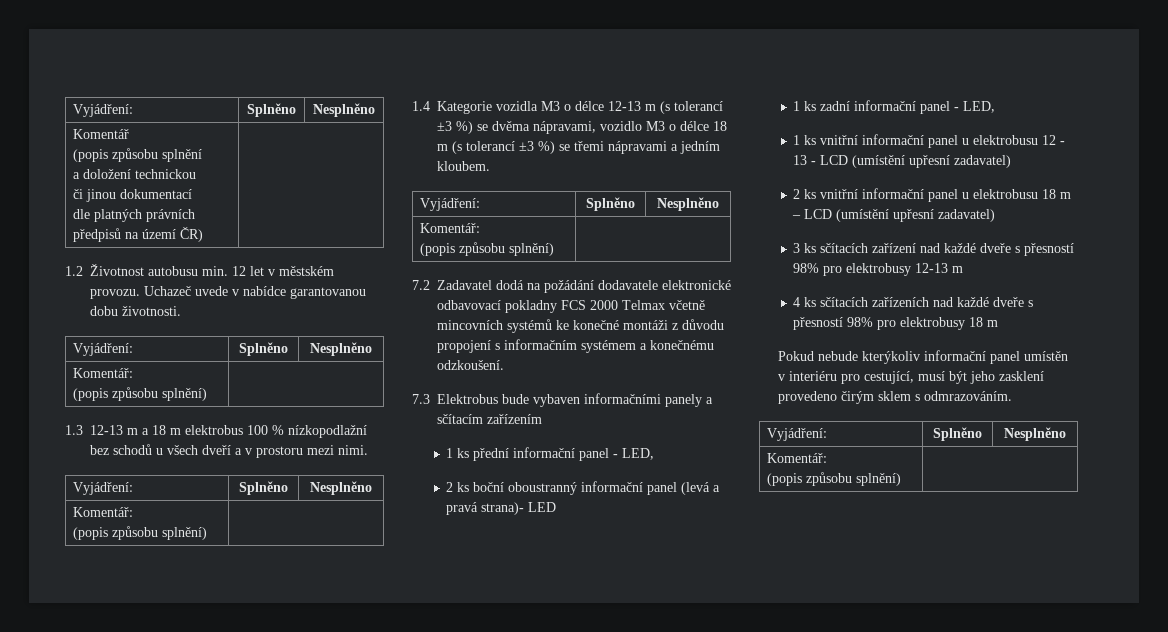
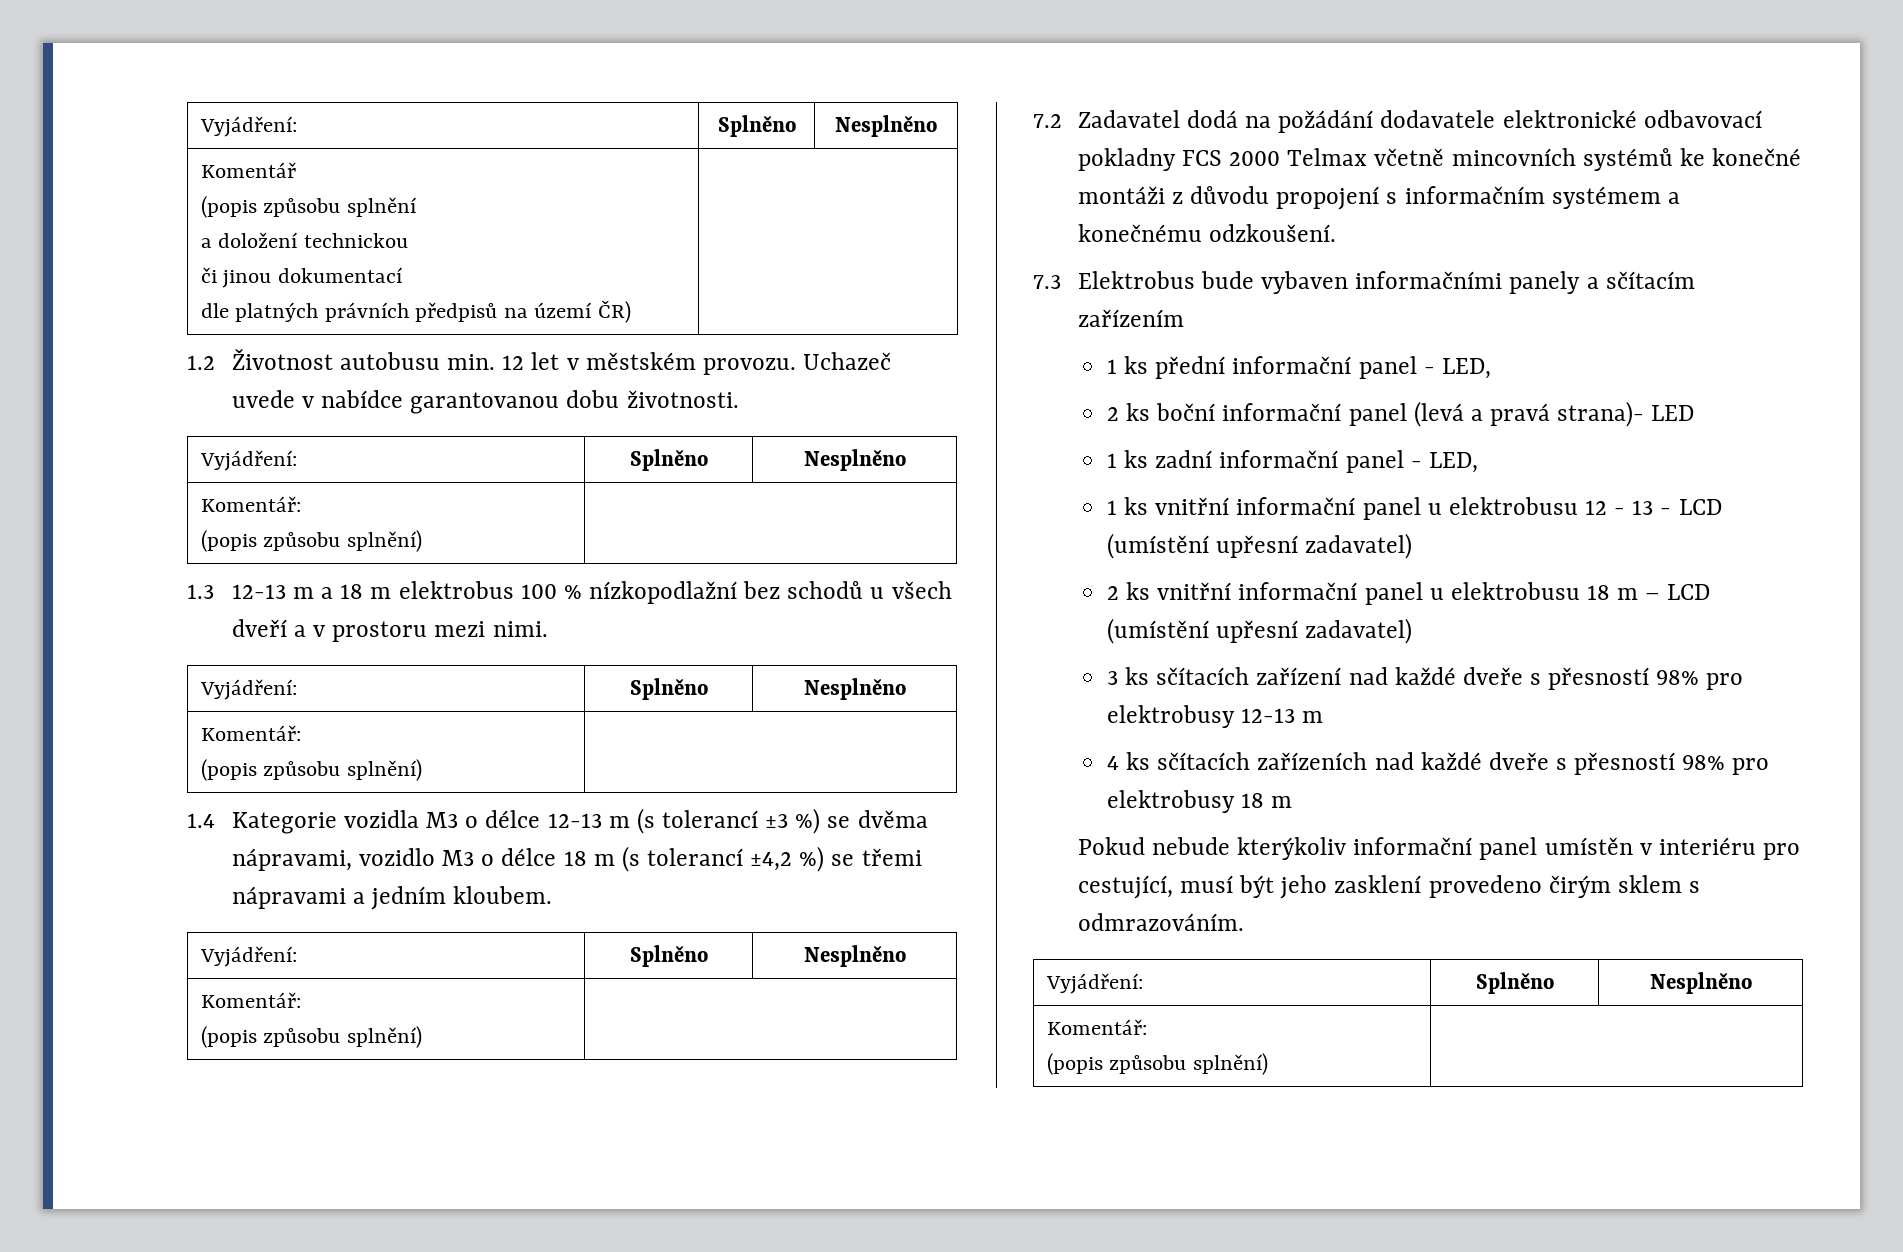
[519,141,534,151] ±3 -> [750,852,793,871] ±4,2
[508,482,578,495] oboustranný -> (1216, 412) none

